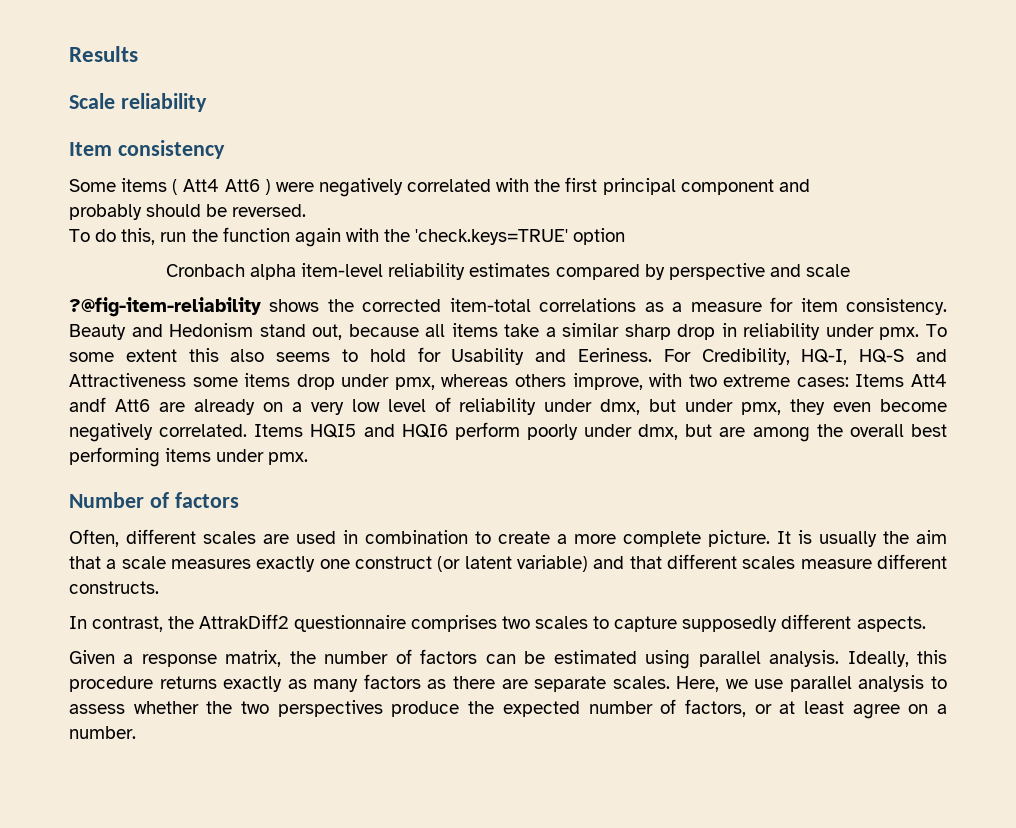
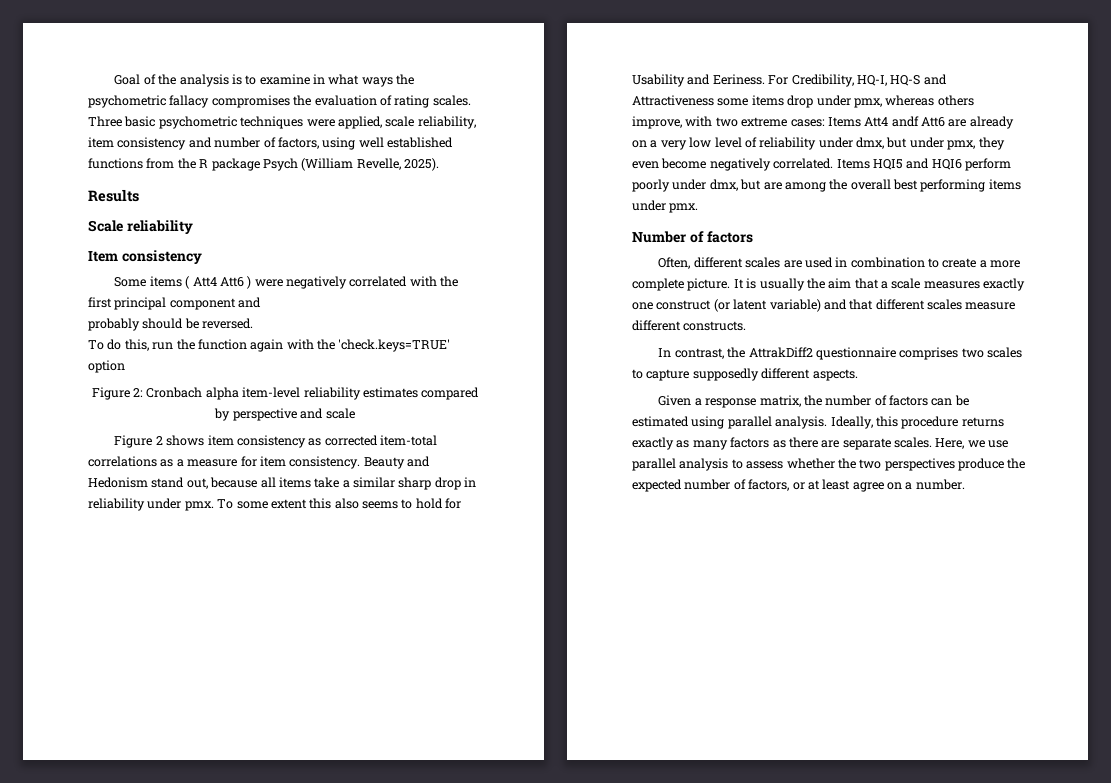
(69, 54) none -> [114,74,415,87] [88,95,471,108] [88,116,476,129] [88,137,453,150] [88,158,439,171] Goal of the analysis is to examine in what ways the psychometric fallacy compromises the evaluation of rating scales. Three basic psychometric techniques were applied, scale reliability, item consistency and number of factors, using well established functions from the R package Psych (William Revelle, 2025). //
(626, 236) none -> [91,387,144,400] Figure 2:
[69,297,354,317] ?@fig-item-reliability shows the -> [114,435,322,448] Figure 2 shows item consistency as

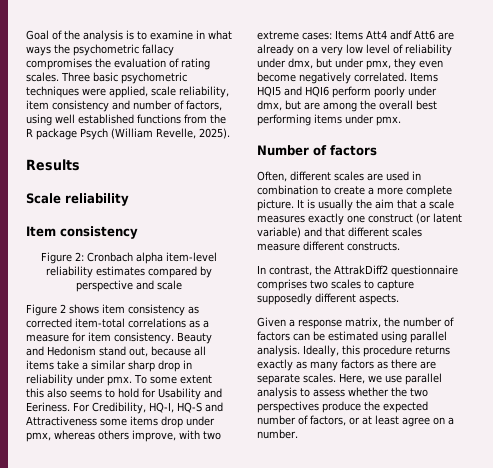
[114,276,459,289] [88,297,262,310] [88,318,254,331] [88,339,451,352] [88,360,125,373] // Some items ( Att4 Att6 ) were negatively correlated with the first principal component and // probably should be reversed. // To do this, run the function again with the 'check.keys=TRUE' option -> (138, 232) none

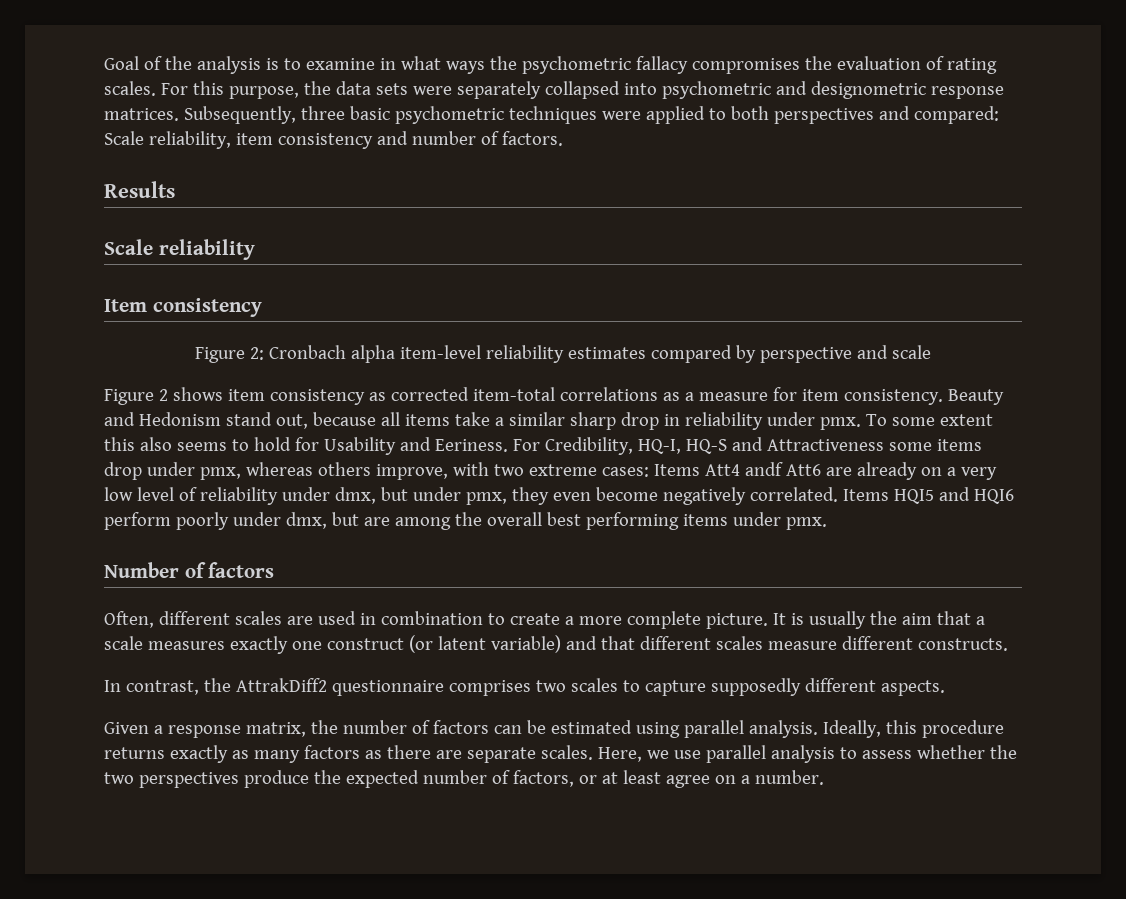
[61,72,187,84] [26,86,176,98] Three basic psychometric techniques were applied, scale -> [160,81,1004,99] [104,106,999,124] [104,131,144,145] For this purpose, the data sets were separately collapsed into psychometric and designometric response matrices. Subsequently, three basic psychometric techniques were applied to both perspectives and compared: Scale
[186,100,222,111] [26,114,226,126] [26,128,230,140] factors, using well established functions from the R package Psych (William Revelle, 2025). -> [501,131,563,146] factors.

